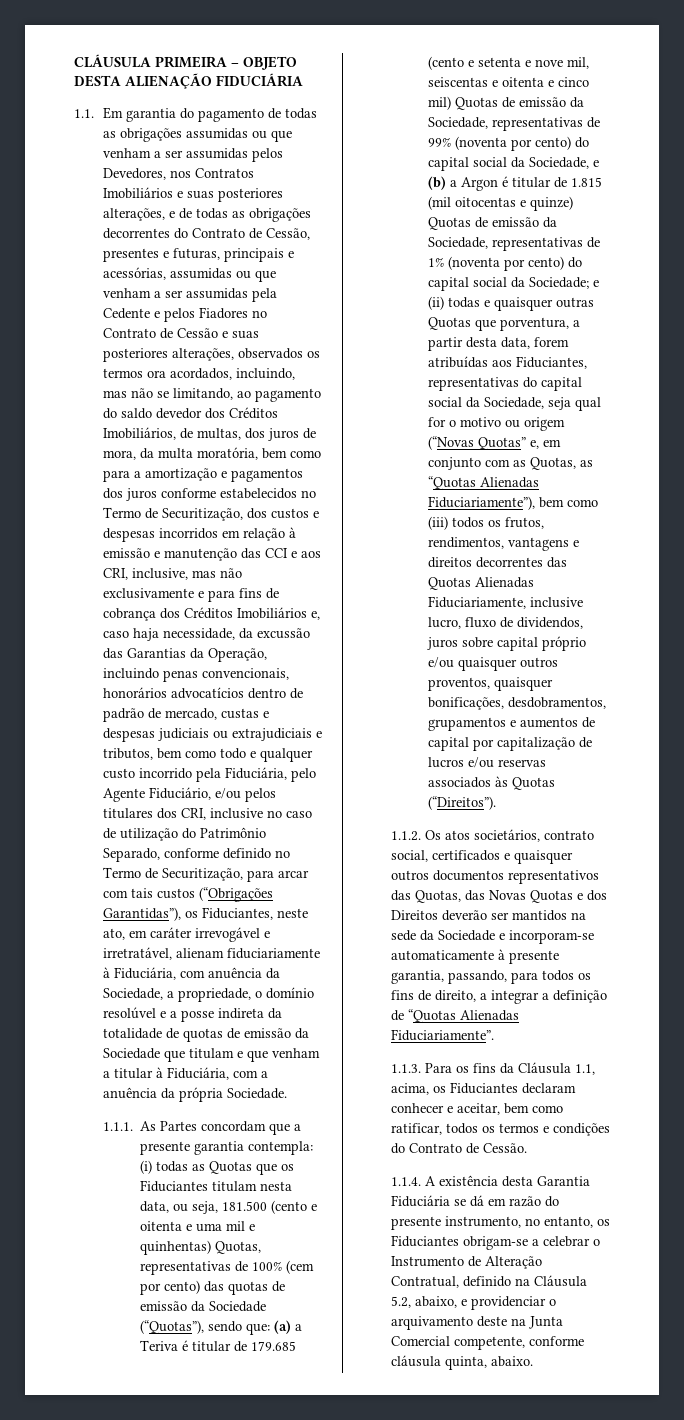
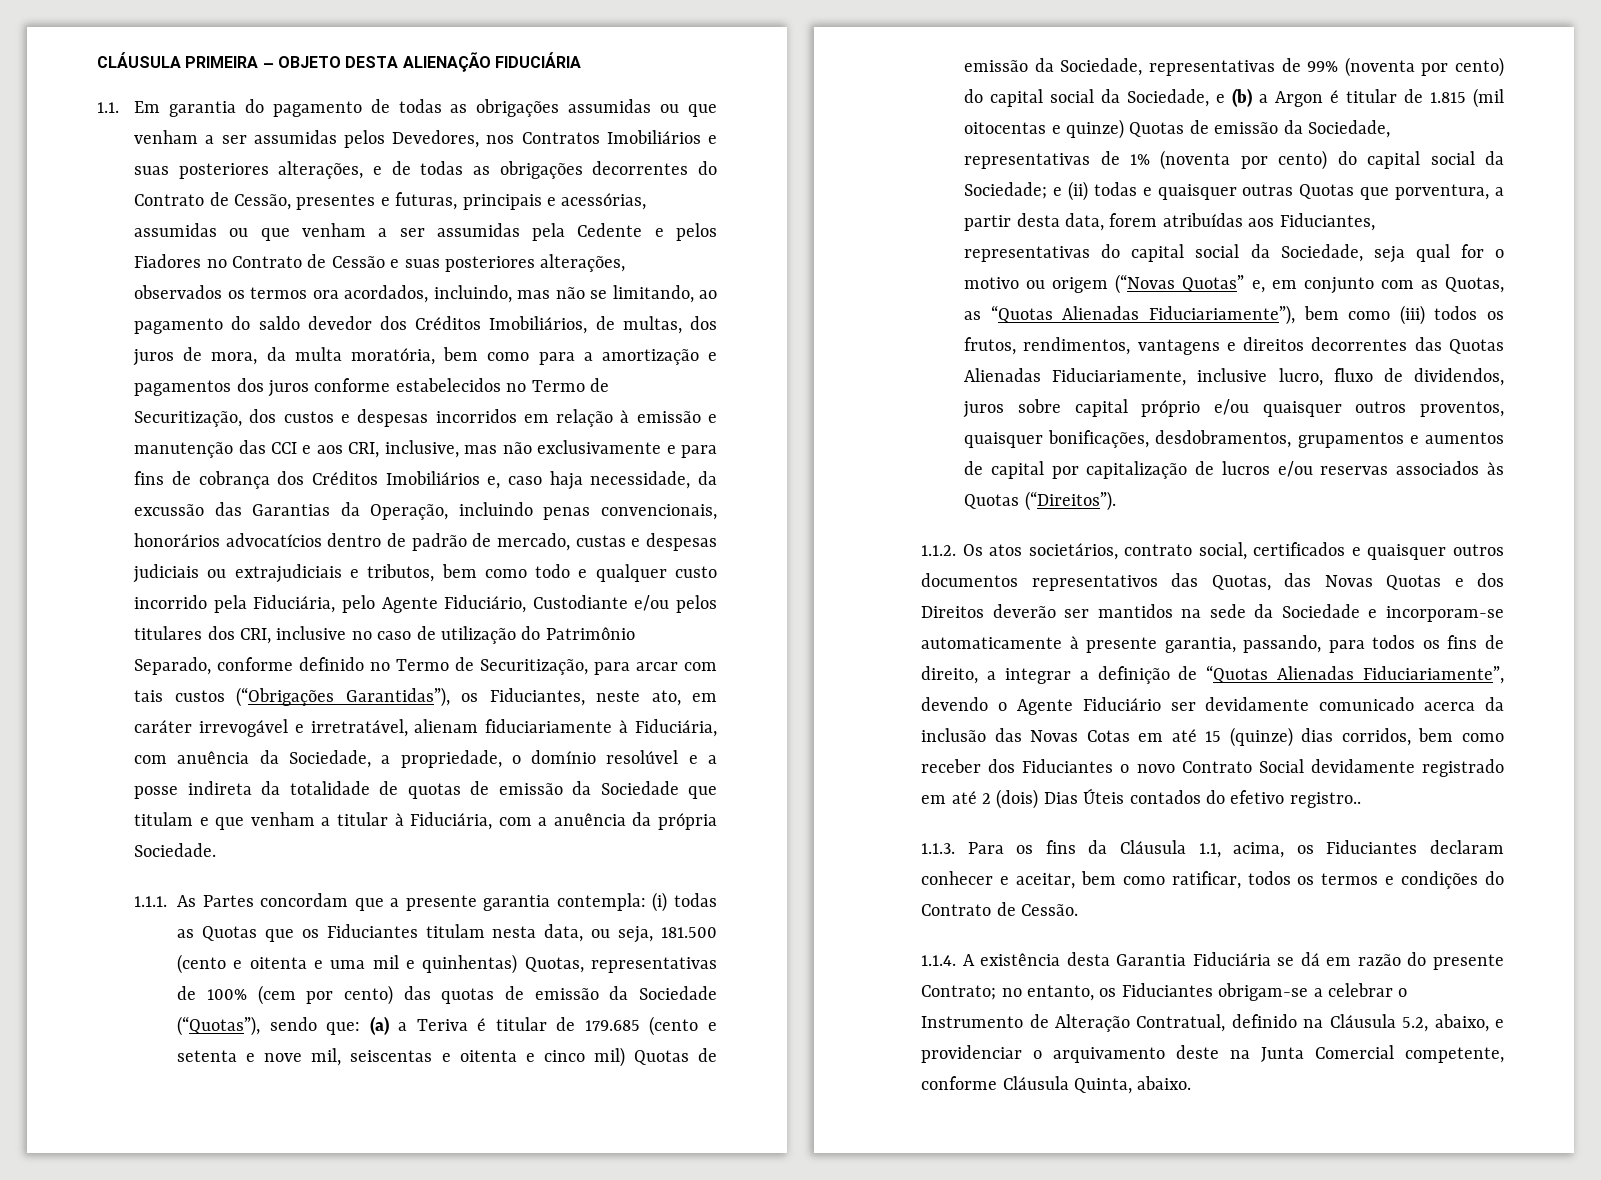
(211, 793) none -> [532,595,628,609] Custodiante
[390,1029,494,1041] Fiduciariamente”. -> [1363,666,1504,684] [921,697,1504,715] [921,727,1504,747] [921,759,1504,777] [921,788,1361,809] Fiduciariamente”, devendo o Agente Fiduciário ser devidamente comunicado acerca da inclusão das Novas Cotas em até 15 (quinze) dias corridos, bem como receber dos Fiduciantes o novo Contrato Social devidamente registrado em até 2 (dois) Dias Úteis contados do efetivo registro..
[444,1216,521,1228] instrumento, -> [921,985,997,1000] Contrato;
[390,1355,487,1370] cláusula quinta, -> [1002,1076,1132,1094] Cláusula Quinta,

